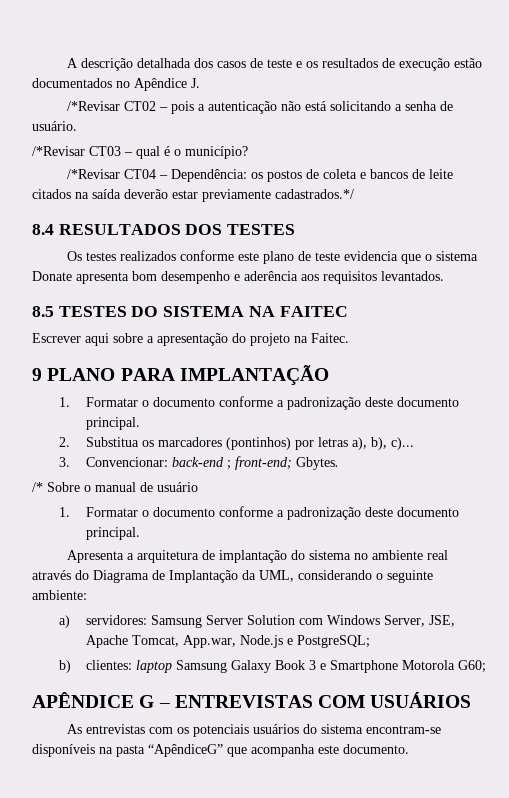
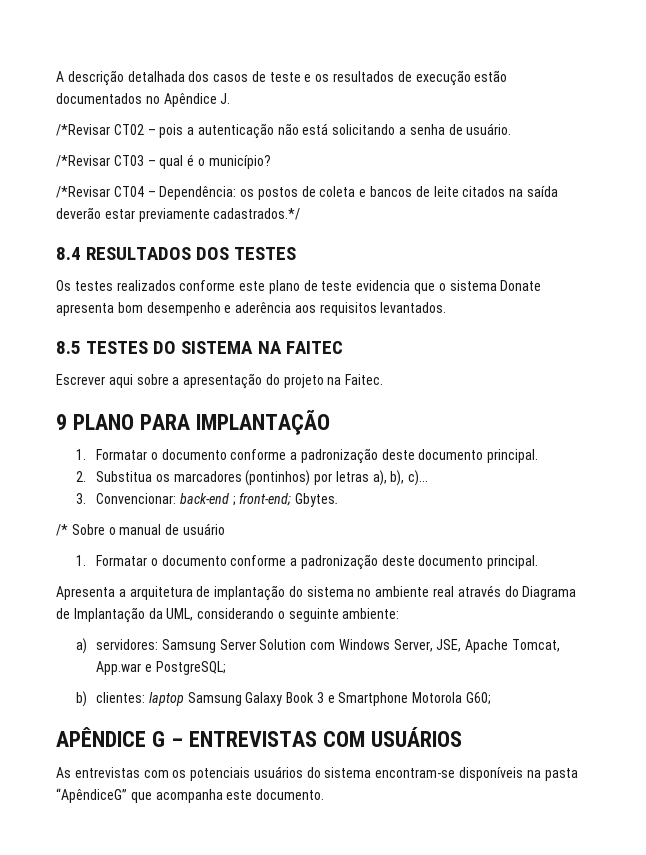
[183,635,284,648] App.war, Node.js -> [95,661,141,675] App.war

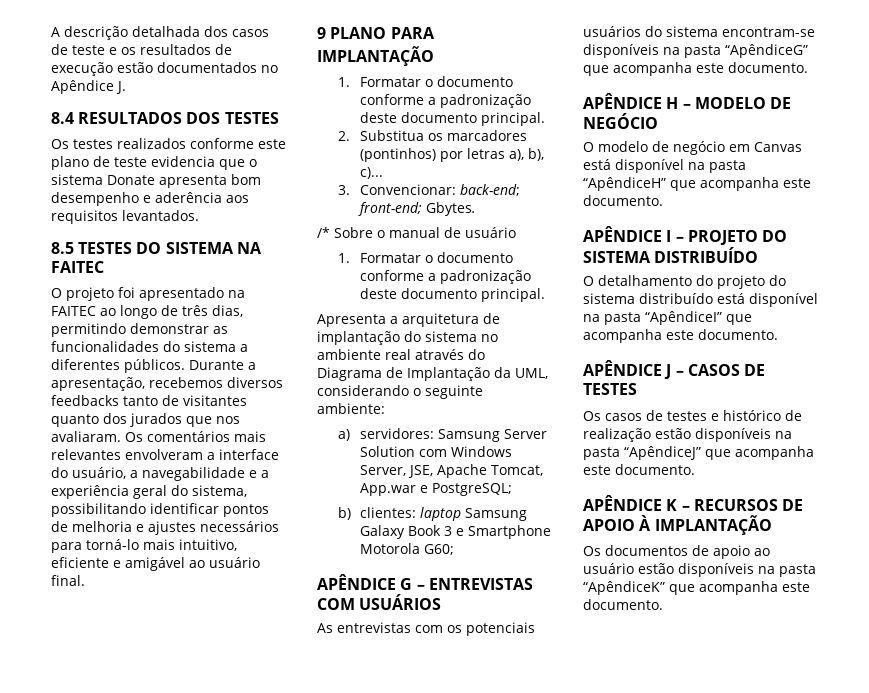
[56,123,512,139] [56,154,271,169] [56,186,558,200] [56,207,301,222] // /*Revisar CT02 – pois a autenticação não está solicitando a senha de usuário. // /*Revisar CT03 – qual é o município? // /*Revisar CT04 – Dependência: os postos de coleta e bancos de leite citados na saída deverão estar previamente cadastrados.*/ -> (126, 87) none
[56,373,384,389] Escrever aqui sobre a apresentação do projeto na Faitec. -> [51,287,245,301] [51,305,243,319] [51,323,228,337] [51,341,248,352] [51,359,256,373] [51,377,283,391] [51,395,247,406] [51,413,240,427] [51,431,266,442] [51,449,279,460] [51,467,269,481] [51,485,247,499] [51,503,269,517] [51,521,279,535] [51,539,237,553] [51,557,260,571] [51,575,85,586] O projeto foi apresentado na FAITEC ao longo de três dias, permitindo demonstrar as funcionalidades do sistema a diferentes públicos. Durante a apresentação, recebemos diversos feedbacks tanto de visitantes quanto dos jurados que nos avaliaram. Os comentários mais relevantes envolveram a interface do usuário, a navegabilidade e a experiência geral do sistema, possibilitando identificar pontos de melhoria e ajustes necessários para torná-lo mais intuitivo, eficiente e amigável ao usuário final.
[179,493,236,506] back-end ; -> [459,184,520,196] back-end;
(325, 794) none -> [583,93,792,109] [583,113,658,129] [583,141,802,155] [583,159,746,173] [583,177,811,191] [583,195,663,206] [583,226,788,245] [583,247,759,263] [583,275,786,289] [583,293,818,307] [583,311,752,325] [583,329,778,343] [583,360,766,379] [583,383,637,395] [583,410,802,421] [583,428,792,442] [583,446,814,460] [583,464,695,475] [583,495,804,511] [583,515,772,535] [583,545,770,559] [583,563,816,577] [583,581,810,595] [583,599,663,610] // APÊNDICE H – MODELO DE NEGÓCIO // O modelo de negócio em Canvas está disponível na pasta “ApêndiceH” que acompanha este documento. // APÊNDICE I – PROJETO DO SISTEMA DISTRIBUÍDO // O detalhamento do projeto do sistema distribuído está disponível na pasta “ApêndiceI” que acompanha este documento. // APÊNDICE J – CASOS DE TESTES // Os casos de testes e histórico de realização estão disponíveis na pasta “ApêndiceJ” que acompanha este documento. // APÊNDICE K – RECURSOS DE APOIO À IMPLANTAÇÃO // Os documentos de apoio ao usuário estão disponíveis na pasta “ApêndiceK” que acompanha este documento.

